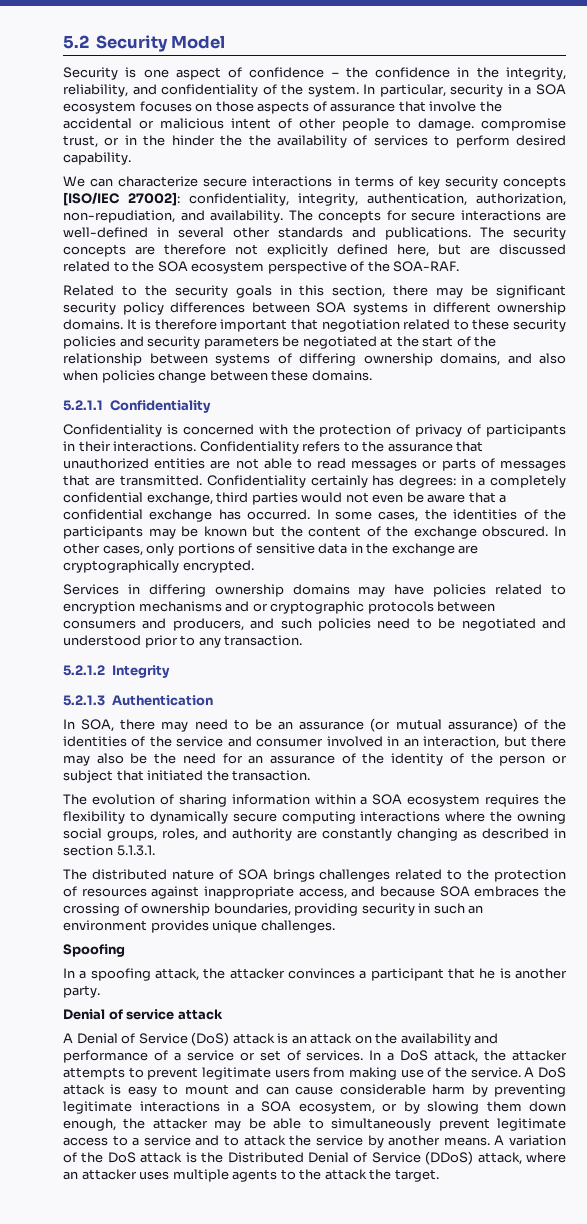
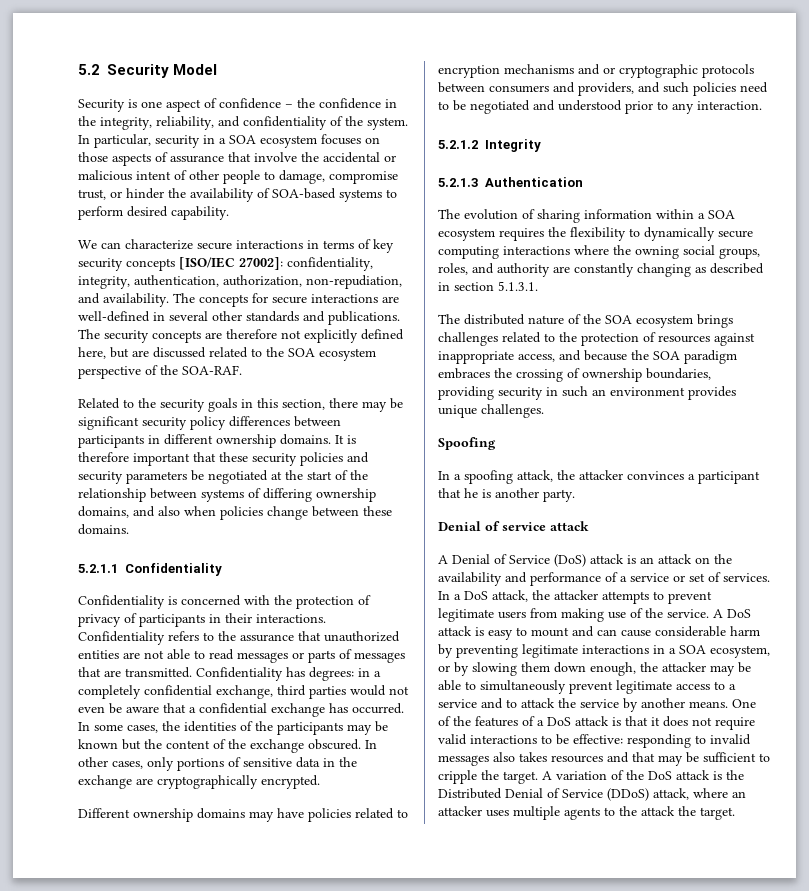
[418,118,474,131] damage. -> [279,170,325,184] damage,
[124,135,166,146] in the -> (122, 194) none
[248,135,271,146] the -> (186, 193) none
[373,135,428,146] services -> [272,188,382,202] SOA-based systems
[316,302,408,315] SOA systems -> [78,435,144,448] participants
[321,319,469,332] negotiation related to -> (216, 457) none
[310,475,368,488] certainly -> (283, 674) none
[63,584,206,597] Services in differing -> [78,808,130,818] Different
[172,618,244,631] producers, -> [578,82,634,96] providers,
[224,635,303,646] transaction. -> [697,101,762,110] interaction.
[63,718,566,732] [63,736,566,749] [63,753,567,766] [63,770,311,783] // In SOA, there may need to be an assurance (or mutual assurance) of the identities of the service and consumer involved in an interaction, but there may also be the need for an assurance of the identity of the person or subject that initiated the transaction. -> (583, 182) none
[237,869,268,880] SOA -> [583,314,693,328] the SOA ecosystem
[439,886,470,897] SOA -> [631,350,737,364] the SOA paradigm
(490, 1141) none -> [732,699,756,708] [438,716,755,730] [438,734,751,748] [438,752,770,766] [438,770,538,784] One of the features of a DoS attack is that it does not require valid interactions to be effective: responding to invalid messages also takes resources and that may be sufficient to cripple the target.

